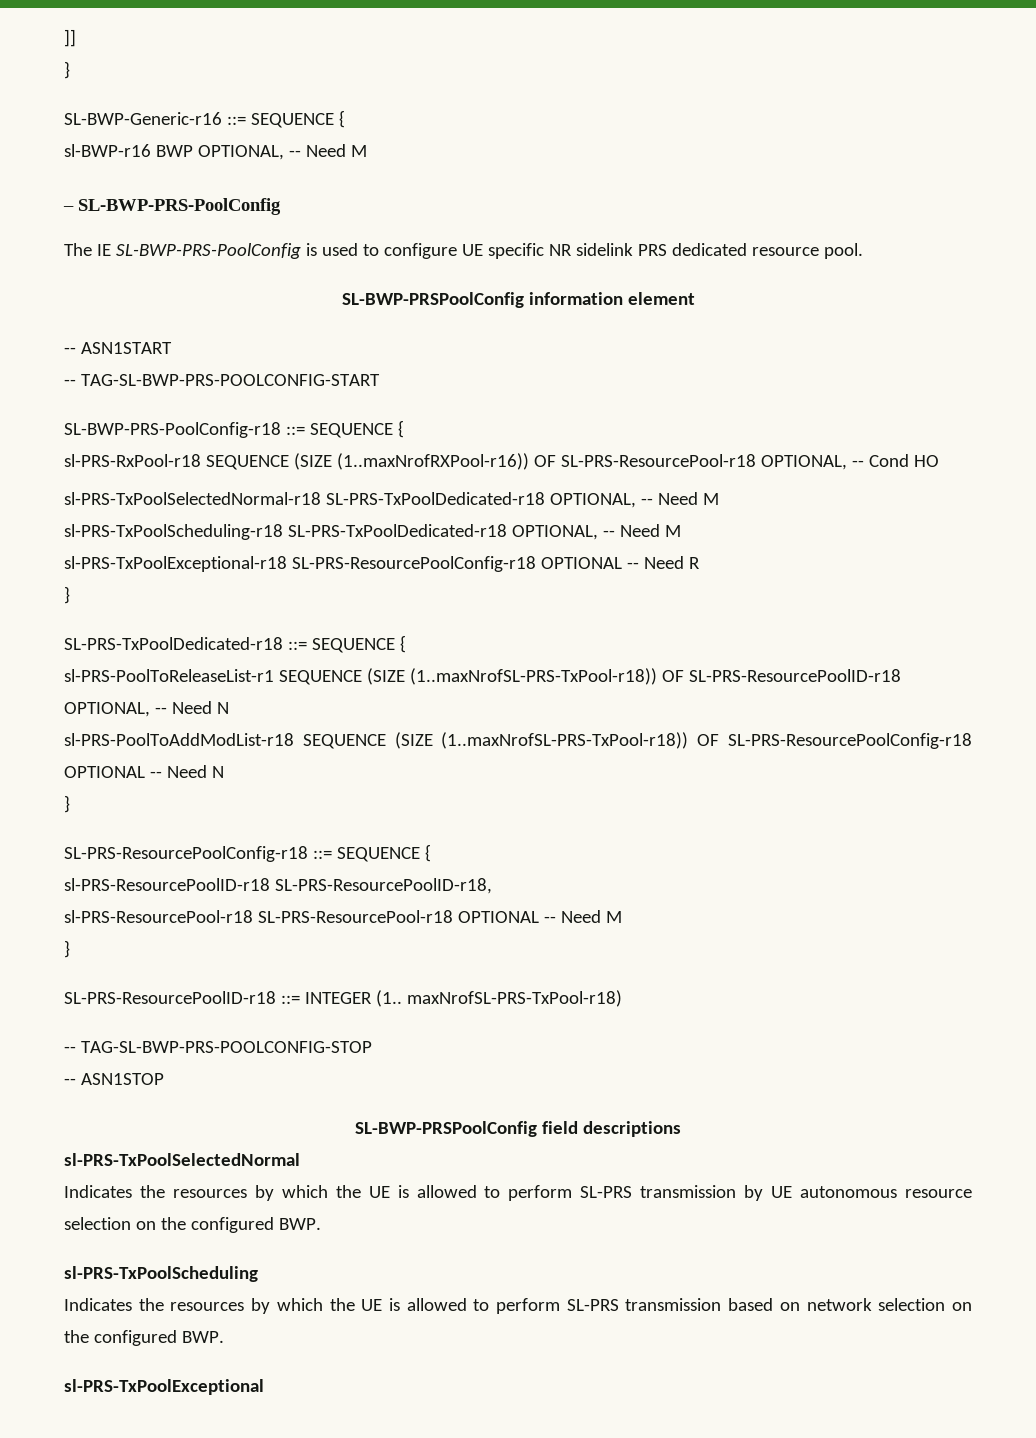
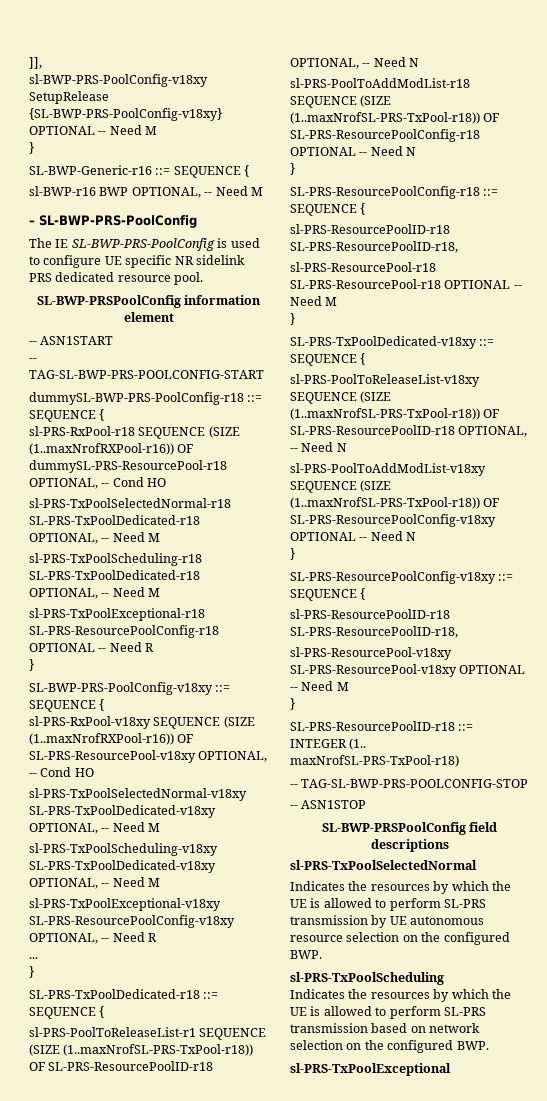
[64,29,76,47] ]] -> [29,57,42,69] [29,74,208,87] [29,91,109,104] [29,108,222,121] [29,125,158,135] ]], // sl-BWP-PRS-PoolConfig-v18xy SetupRelease {SL-BWP-PRS-PoolConfig-v18xy} OPTIONAL -- Need M
[64,422,281,438] SL-BWP-PRS-PoolConfig-r18 -> [29,392,244,405] dummySL-BWP-PRS-PoolConfig-r18
[560,454,756,467] SL-PRS-ResourcePool-r18 -> [29,460,227,473] dummySL-PRS-ResourcePool-r18
(70, 595) none -> [29,682,231,695] [29,699,105,712] [29,716,255,729] [29,733,194,745] [29,750,268,763] [29,767,94,777] [29,788,247,801] [29,805,216,818] [29,822,161,834] [29,843,218,856] [29,860,216,873] [29,877,161,889] [29,898,221,911] [29,915,235,928] [29,932,158,944] [29,957,38,959] [29,966,34,978] // SL-BWP-PRS-PoolConfig-v18xy ::= SEQUENCE { // sl-PRS-RxPool-v18xy SEQUENCE (SIZE (1..maxNrofRXPool-r16)) OF SL-PRS-ResourcePool-v18xy OPTIONAL, -- Cond HO // sl-PRS-TxPoolSelectedNormal-v18xy SL-PRS-TxPoolDedicated-v18xy OPTIONAL, -- Need M // sl-PRS-TxPoolScheduling-v18xy SL-PRS-TxPoolDedicated-v18xy OPTIONAL, -- Need M // sl-PRS-TxPoolExceptional-v18xy SL-PRS-ResourcePoolConfig-v18xy OPTIONAL, -- Need R // ... // }
(70, 949) none -> [290,336,495,349] [290,353,366,366] [290,374,480,387] [290,391,392,404] [290,408,500,420] [290,425,528,437] [290,442,347,452] [290,463,486,476] [290,480,392,493] [290,497,500,509] [290,514,496,527] [290,531,417,541] [290,548,295,560] [290,571,514,584] [290,588,366,601] [290,609,450,619] [290,626,458,638] [290,647,452,660] [290,664,526,677] [290,681,349,691] [290,698,295,710] // SL-PRS-TxPoolDedicated-v18xy ::= SEQUENCE { // sl-PRS-PoolToReleaseList-v18xy SEQUENCE (SIZE (1..maxNrofSL-PRS-TxPool-r18)) OF SL-PRS-ResourcePoolID-r18 OPTIONAL, -- Need N // sl-PRS-PoolToAddModList-v18xy SEQUENCE (SIZE (1..maxNrofSL-PRS-TxPool-r18)) OF SL-PRS-ResourcePoolConfig-v18xy OPTIONAL -- Need N // } // SL-PRS-ResourcePoolConfig-v18xy ::= SEQUENCE { // sl-PRS-ResourcePoolID-r18 SL-PRS-ResourcePoolID-r18, // sl-PRS-ResourcePool-v18xy SL-PRS-ResourcePool-v18xy OPTIONAL -- Need M // }

